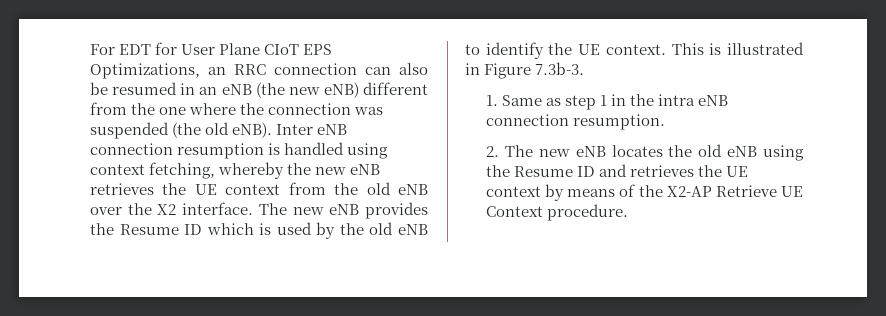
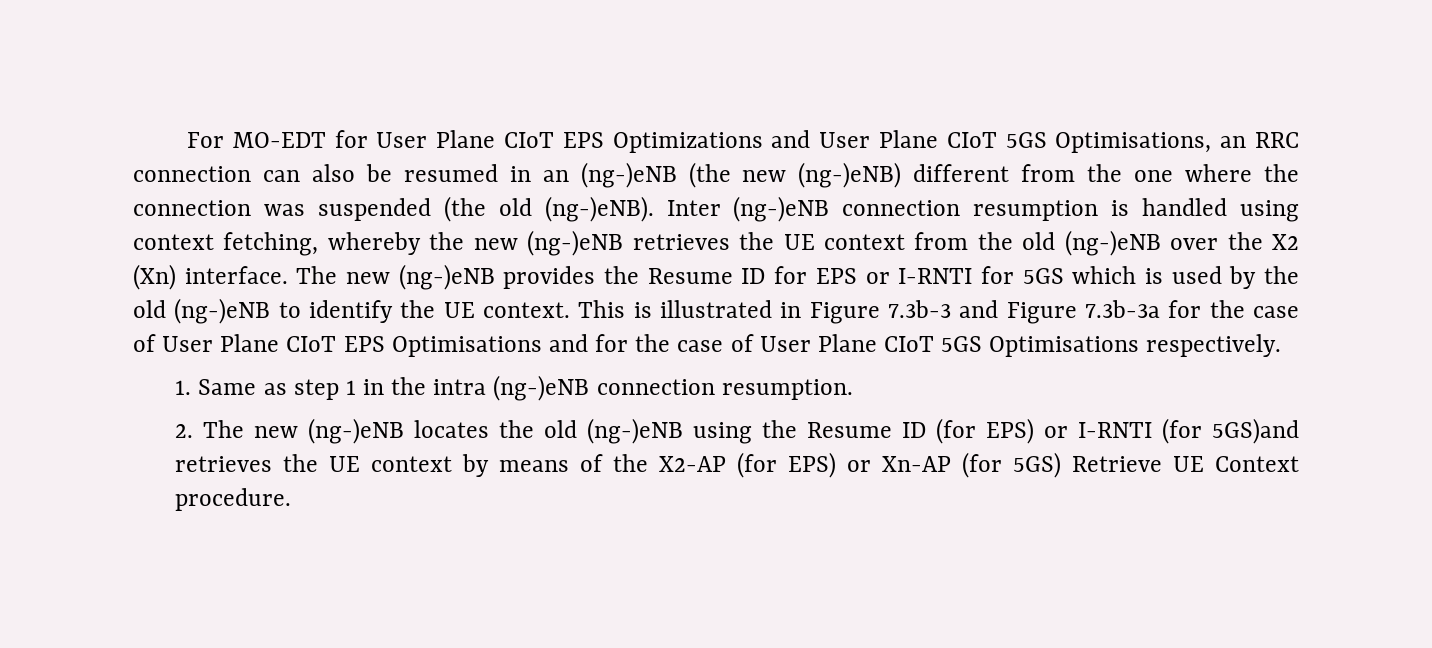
[119,44,152,55] EDT -> [232,132,326,148] MO-EDT
[90,63,200,79] Optimizations, -> [612,130,1212,153] Optimizations and User Plane CIoT 5GS Optimisations,
[221,84,252,95] eNB -> [580,162,677,188] (ng-)eNB
[323,82,359,98] eNB) -> [798,162,902,188] (ng-)eNB)
[232,122,348,138] eNB). Inter eNB -> [544,196,830,222] (ng-)eNB). Inter (ng-)eNB
[350,164,381,175] eNB -> [527,230,624,256] (ng-)eNB
[398,184,428,195] eNB -> [1064,230,1161,256] (ng-)eNB
(177, 209) none -> [133,264,176,290] (Xn)
[329,204,360,215] eNB -> [398,264,495,290] (ng-)eNB
(203, 229) none -> [774,266,1064,284] for EPS or I-RNTI for 5GS
[397,224,428,235] eNB -> [174,298,271,324] (ng-)eNB
[535,62,585,75] 7.3b-3. -> [888,300,1299,324] [133,334,1282,357] 7.3b-3 and Figure 7.3b-3a for the case of User Plane CIoT EPS Optimisations and for the case of User Plane CIoT 5GS Optimisations respectively.
[698,95,729,106] eNB -> [493,375,590,401] (ng-)eNB
[575,146,606,157] eNB -> [308,418,405,444] (ng-)eNB
[727,146,758,157] eNB -> [587,418,684,444] (ng-)eNB
[599,164,628,177] and -> [936,418,1299,444] (for EPS) or I-RNTI (for 5GS)and
(712, 191) none -> [737,452,1062,478] (for EPS) or Xn-AP (for 5GS)

